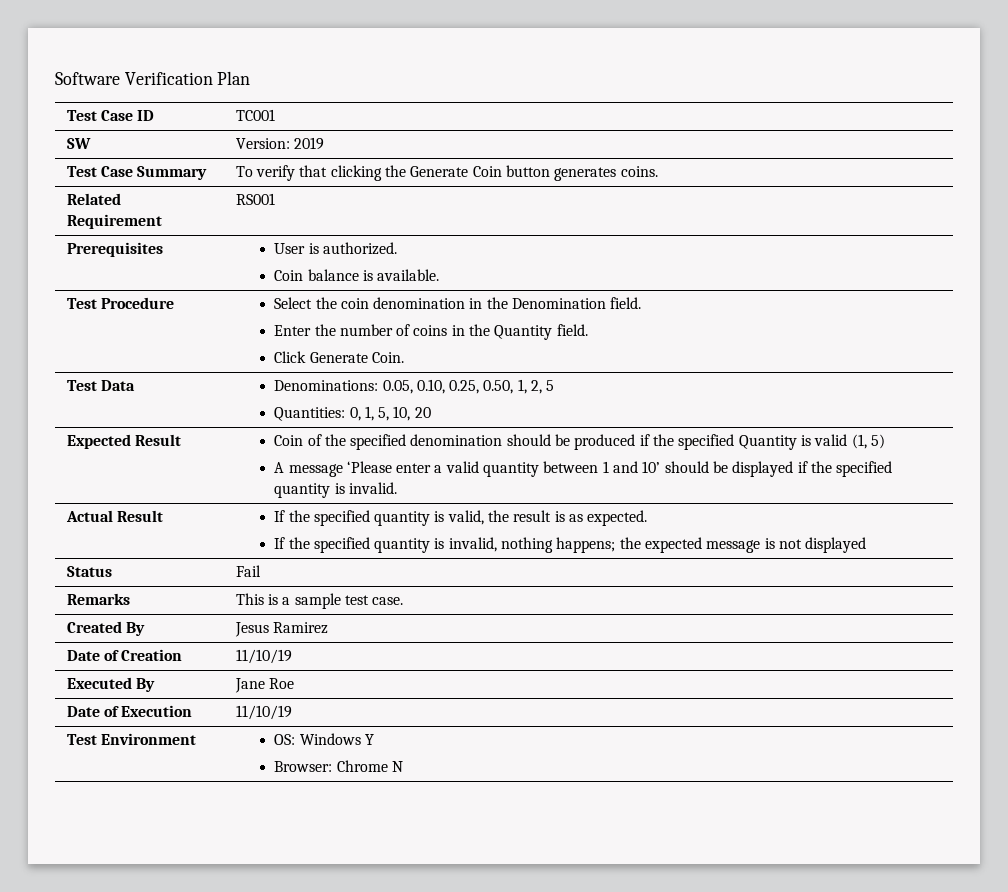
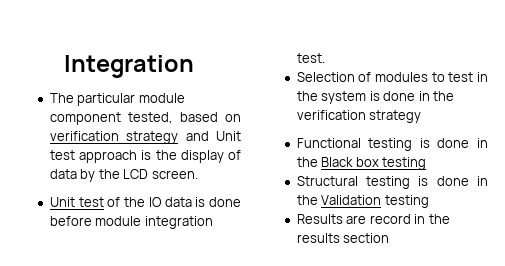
[55,71,251,85] [66,110,155,121] [235,109,275,121] [66,138,91,149] [235,137,325,150] [66,166,208,180] [235,165,658,181] [66,193,121,205] [66,214,162,229] [235,193,275,205] [66,242,163,257] [274,242,397,255] [274,269,440,281] [66,297,175,309] [274,297,642,309] [274,324,588,340] [274,351,404,363] [66,380,136,391] [274,379,555,394] [274,406,431,421] [66,434,182,449] [274,434,885,450] [274,461,893,477] [274,482,397,498] [65,510,164,522] [274,510,648,526] [274,537,867,553] [66,566,112,577] [235,565,261,577] [66,593,130,605] [235,593,404,609] [66,621,146,636] [234,622,329,637] [66,649,183,661] [235,649,292,664] [66,677,156,692] [234,678,295,693] [66,705,193,717] [235,705,292,720] [66,733,197,745] [274,733,374,745] [274,760,403,772] Software Verification Plan // Test Case ID | TC001 // SW | Version: 2019 // Test Case Summary | To verify that clicking the Generate Coin button generates coins. // Related Requirement | RS001 // Prerequisites | User is authorized. // Coin balance is available. // Test Procedure | Select the coin denomination in the Denomination field. // Enter the number of coins in the Quantity field. // Click Generate Coin. // Test Data | Denominations: 0.05, 0.10, 0.25, 0.50, 1, 2, 5 // Quantities: 0, 1, 5, 10, 20 // Expected Result | Coin of the specified denomination should be produced if the specified Quantity is valid (1, 5) // A message ‘Please enter a valid quantity between 1 and 10’ should be displayed if the specified quantity is invalid. // Actual Result | If the specified quantity is valid, the result is as expected. // If the specified quantity is invalid, nothing happens; the expected message is not displayed // Status | Fail // Remarks | This is a sample test case. // Created By | Jesus Ramirez // Date of Creation | 11/10/19 // Executed By | Jane Roe // Date of Execution | 11/10/19 // Test Environment | OS: Windows Y // Browser: Chrome N -> [64,55,194,78] [49,93,185,106] [49,112,242,125] [49,131,242,144] [49,150,241,163] [49,169,198,182] [49,197,241,207] [49,216,213,229] [296,53,325,63] [296,72,488,82] [296,91,455,104] [296,110,422,123] [296,138,489,151] [296,157,427,170] [296,176,489,189] [296,195,429,208] [296,214,450,224] [296,233,390,243] Integration // The particular module component tested, based on verification strategy and Unit test approach is the display of data by the LCD screen. // Unit test of the IO data is done before module integration test. // Selection of modules to test in the system is done in the verification strategy // Functional testing is done in the Black box testing // Structural testing is done in the Validation testing // Results are record in the results section

